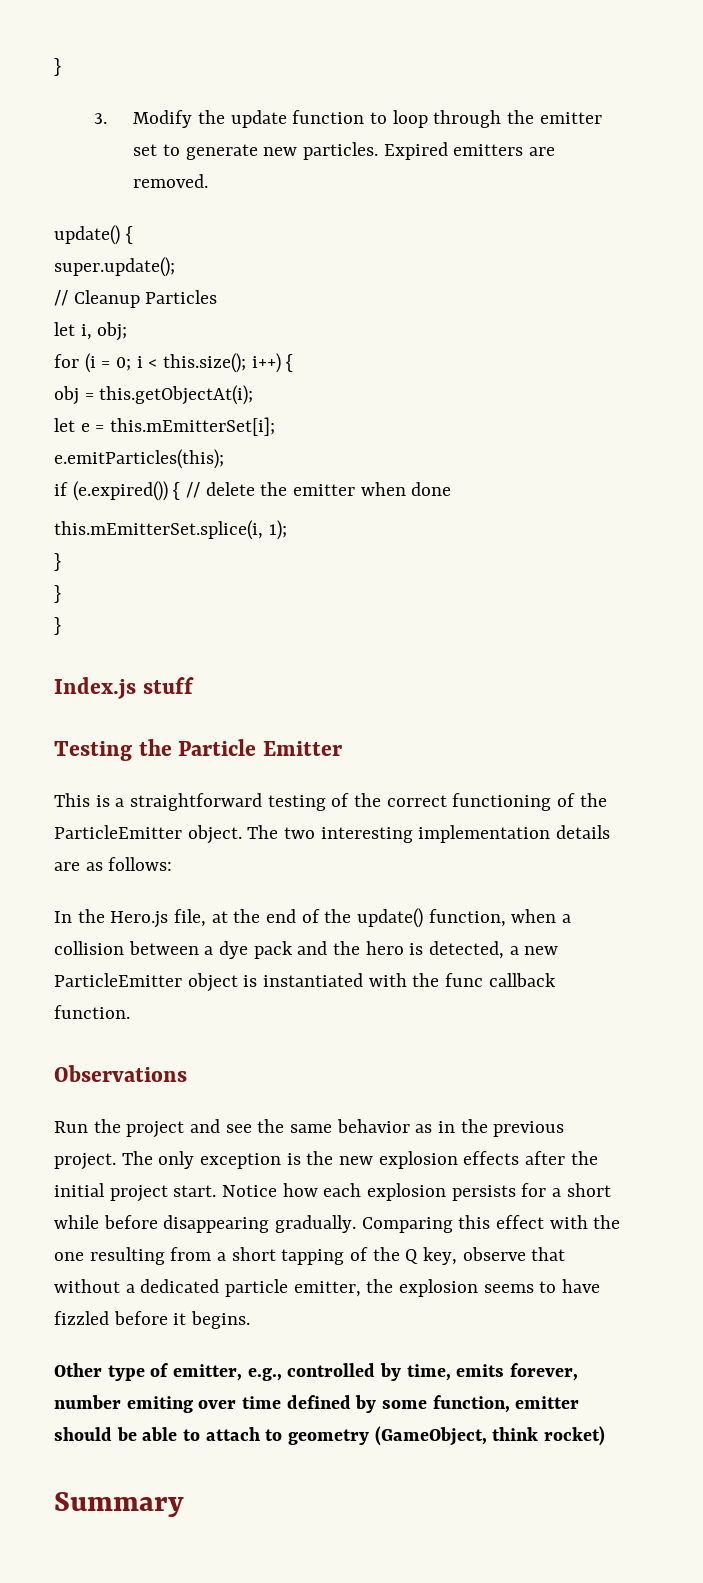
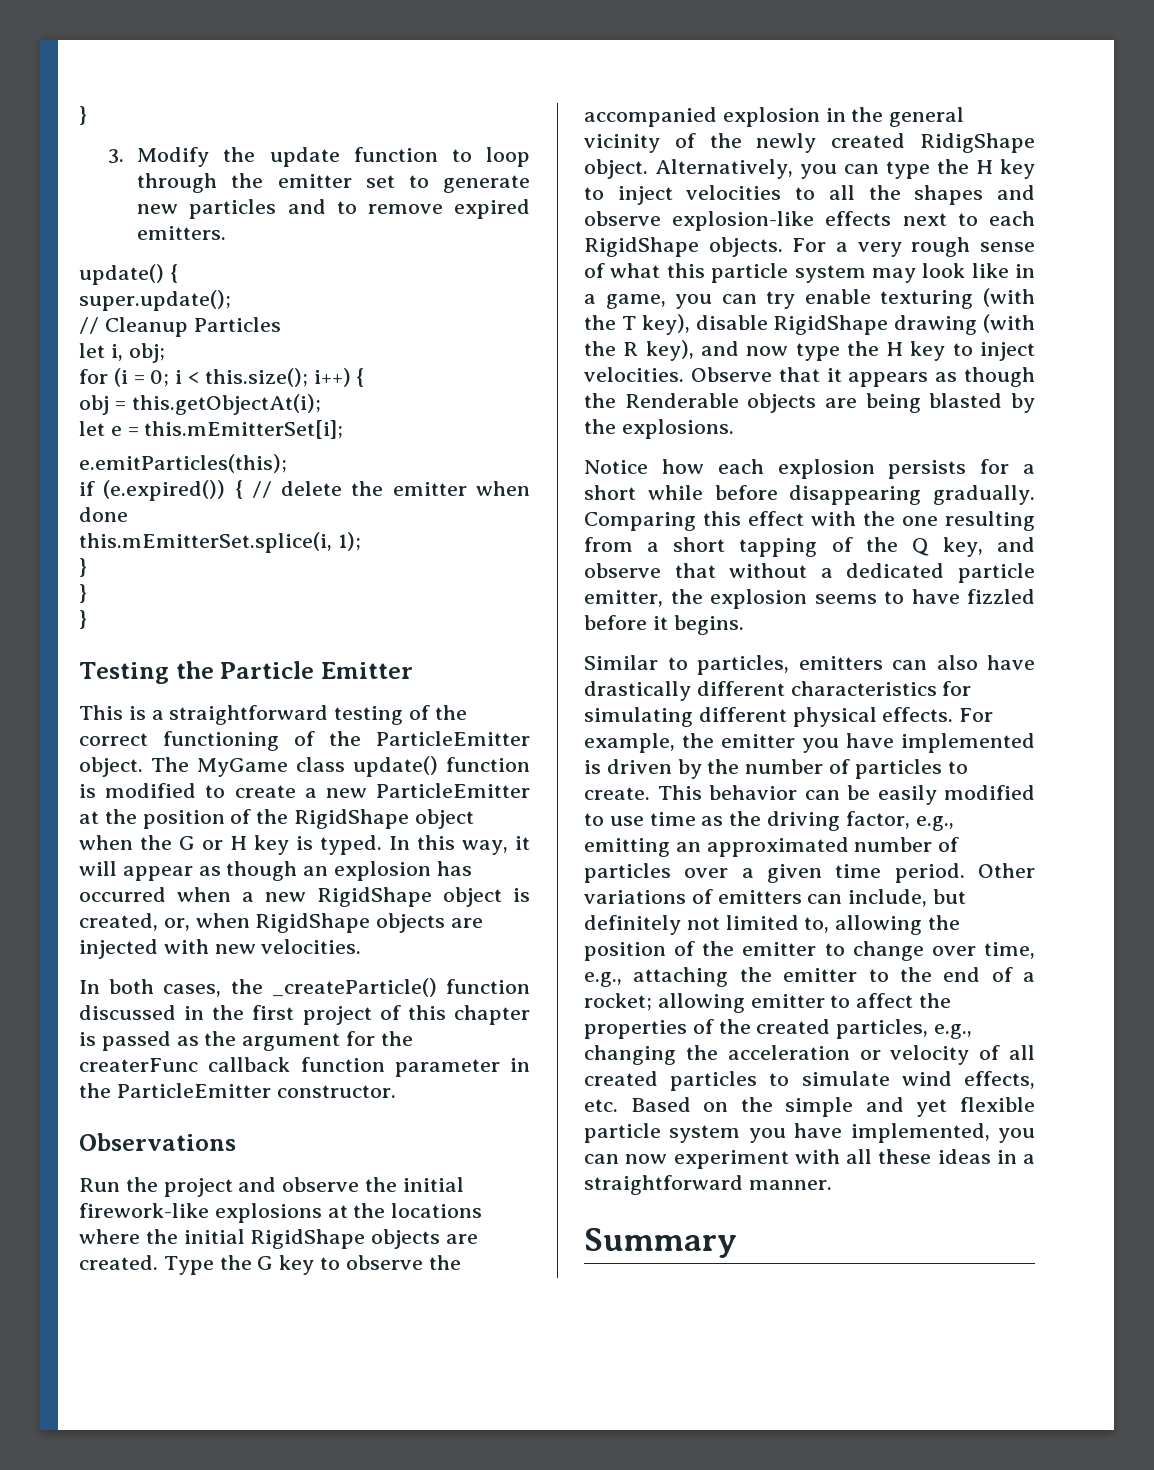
[302,142,555,160] [133,174,209,188] particles. Expired emitters are removed. -> [189,199,530,219] [137,226,227,240] particles and to remove expired emitters.
[54,677,194,699] // Index.js stuff -> (87, 619) none
[284,825,611,843] [54,857,173,871] [54,908,572,928] [54,941,559,959] [54,973,556,992] [54,1005,130,1019] two interesting implementation details are as follows: // In the Hero.js file, at the end of the update() function, when a collision between a dye pack and the hero is detected, a new ParticleEmitter object is instantiated with the func callback function. -> [197,756,530,777] [79,783,530,798] [79,809,474,829] [79,835,530,855] [79,861,472,881] [79,887,530,907] [79,913,484,933] [79,939,362,959] [79,978,530,997] [79,1005,530,1025] [79,1031,413,1051] [79,1057,530,1077] [79,1083,396,1098] MyGame class update() function is modified to create a new ParticleEmitter at the position of the RigidShape object when the G or H key is typed. In this way, it will appear as though an explosion has occurred when a new RigidShape object is created, or, when RigidShape objects are injected with new velocities. // In both cases, the _createParticle() function discussed in the first project of this chapter is passed as the argument for the createrFunc callback function parameter in the ParticleEmitter constructor.
[225,1119,565,1137] [54,1151,598,1170] [54,1183,217,1202] see the same behavior as in the previous project. The only exception is the new explosion effects after the initial project start. -> [282,1177,464,1192] [79,1203,483,1223] [79,1229,479,1249] [79,1255,461,1275] [584,107,965,127] [584,133,1035,153] [584,159,1035,179] [584,185,1035,205] [584,211,1035,231] [584,237,1035,257] [584,263,1035,283] [584,288,1035,309] [584,314,1035,335] [584,340,1035,361] [584,367,1035,387] [584,393,1035,413] [584,419,734,439] observe the initial firework-like explosions at the locations where the initial RigidShape objects are created. Type the G key to observe the accompanied explosion in the general vicinity of the newly created RidigShape object. Alternatively, you can type the H key to inject velocities to all the shapes and observe explosion-like effects next to each RigidShape objects. For a very rough sense of what this particle system may look like in a game, you can try enable texturing (with the T key), disable RigidShape drawing (with the R key), and now type the H key to inject velocities. Observe that it appears as though the Renderable objects are being blasted by the explosions. //
(458, 1256) none -> [997,537,1035,552] and
[54,1363,579,1381] [54,1395,580,1413] [54,1426,606,1446] Other type of emitter, e.g., controlled by time, emits forever, number emiting over time defined by some function, emitter should be able to attach to geometry (GameObject, think rocket) -> [584,655,1035,675] [584,681,972,701] [584,707,994,727] [584,733,1035,753] [584,759,968,779] [584,785,1035,805] [584,811,954,831] [584,837,960,857] [584,863,1035,883] [584,889,967,907] [584,915,961,935] [584,941,1035,961] [584,967,1035,987] [584,993,952,1013] [584,1019,973,1039] [584,1045,1035,1065] [584,1071,1035,1091] [584,1097,1035,1117] [584,1123,1035,1143] [584,1149,1035,1169] [584,1175,832,1195] Similar to particles, emitters can also have drastically different characteristics for simulating different physical effects. For example, the emitter you have implemented is driven by the number of particles to create. This behavior can be easily modified to use time as the driving factor, e.g., emitting an approximated number of particles over a given time period. Other variations of emitters can include, but definitely not limited to, allowing the position of the emitter to change over time, e.g., attaching the emitter to the end of a rocket; allowing emitter to affect the properties of the created particles, e.g., changing the acceleration or velocity of all created particles to simulate wind effects, etc. Based on the simple and yet flexible particle system you have implemented, you can now experiment with all these ideas in a straightforward manner.

